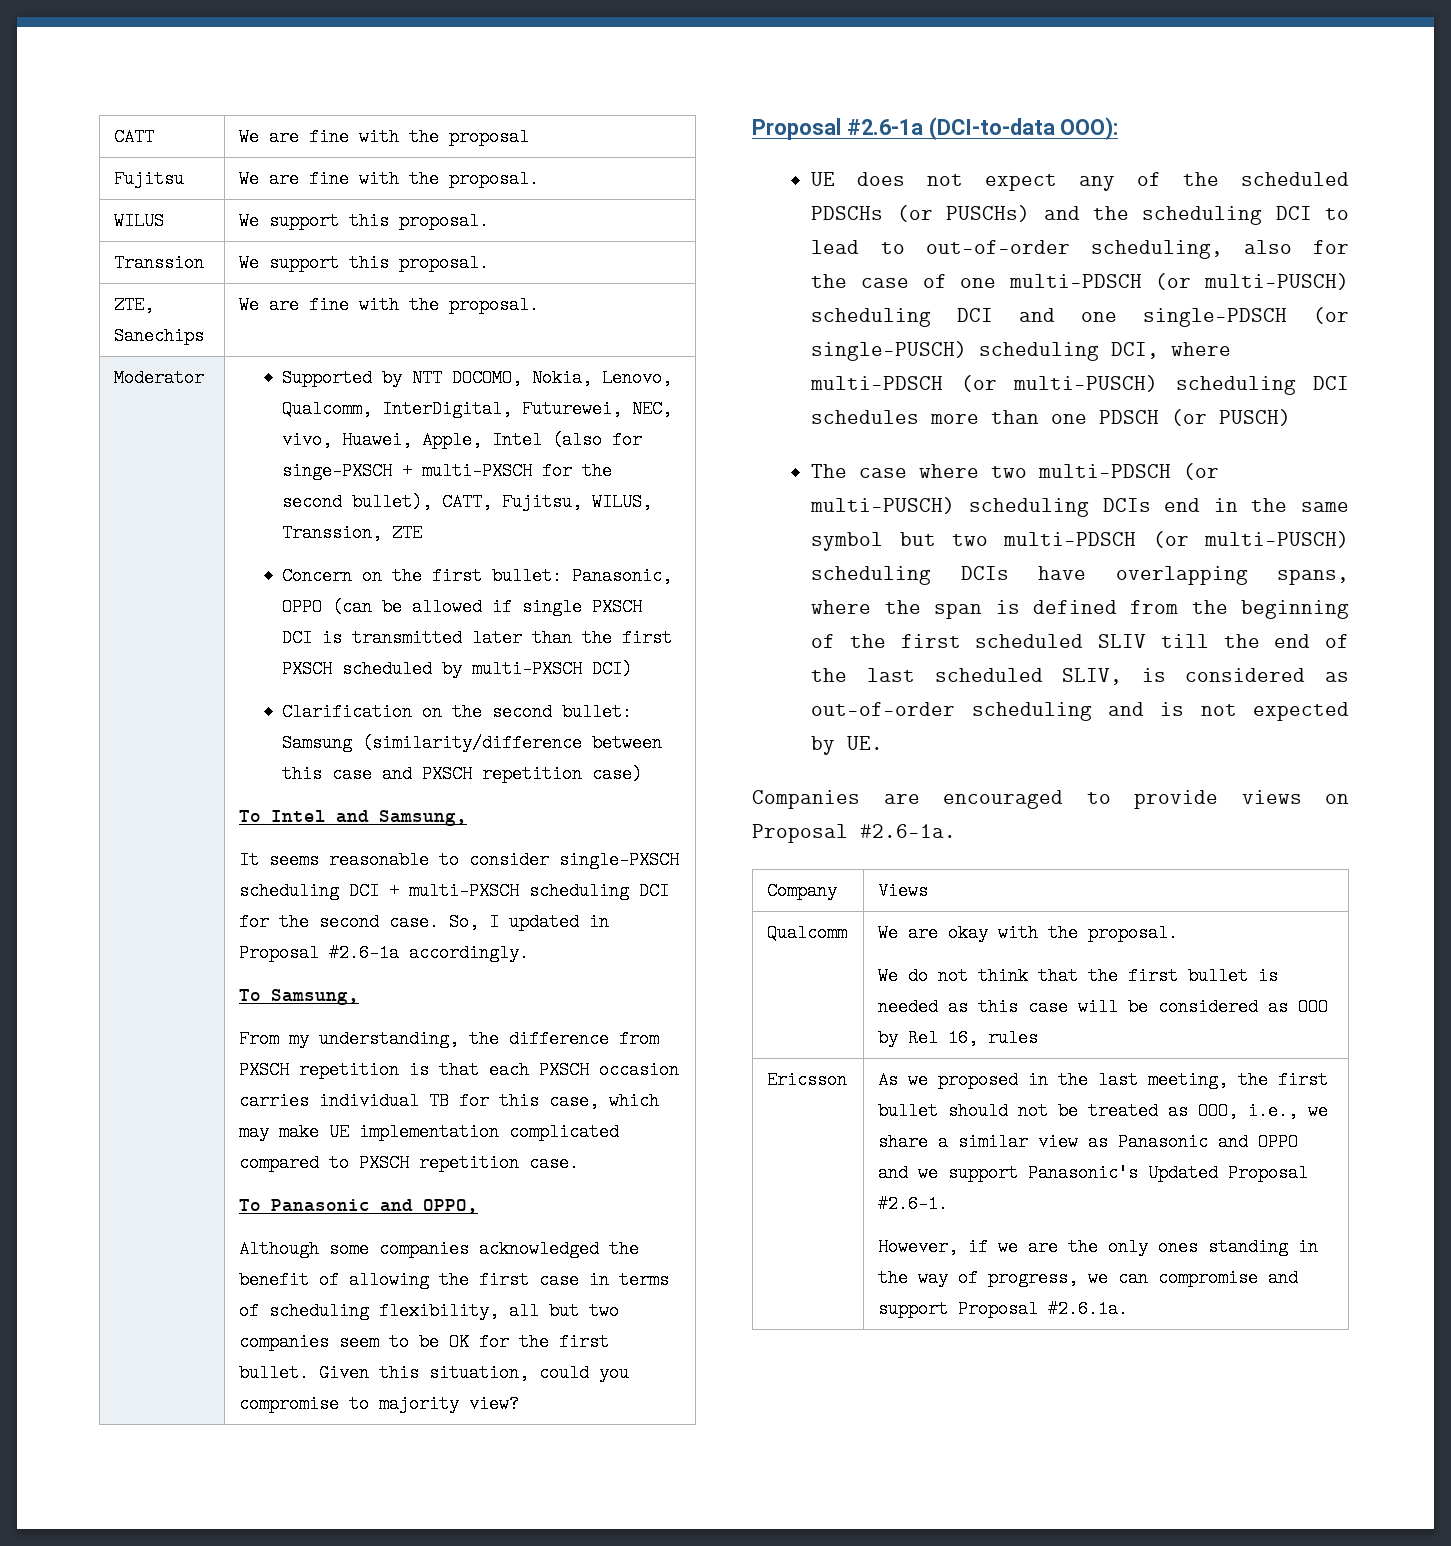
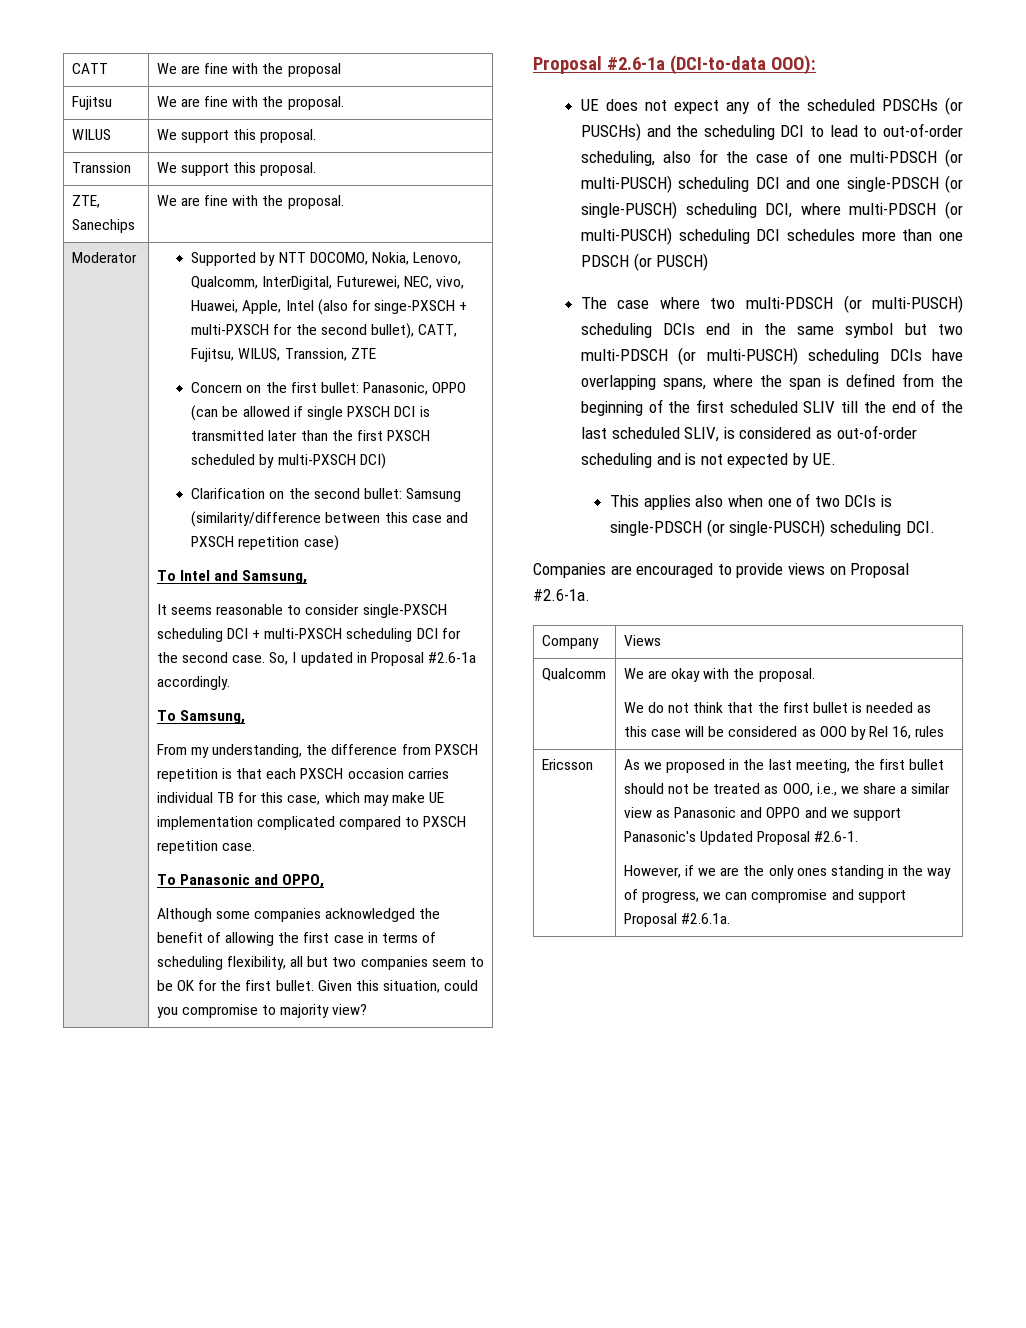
(884, 743) none -> [610,493,892,510] [610,519,935,537] // This applies also when one of two DCIs is single-PDSCH (or single-PUSCH) scheduling DCI.

